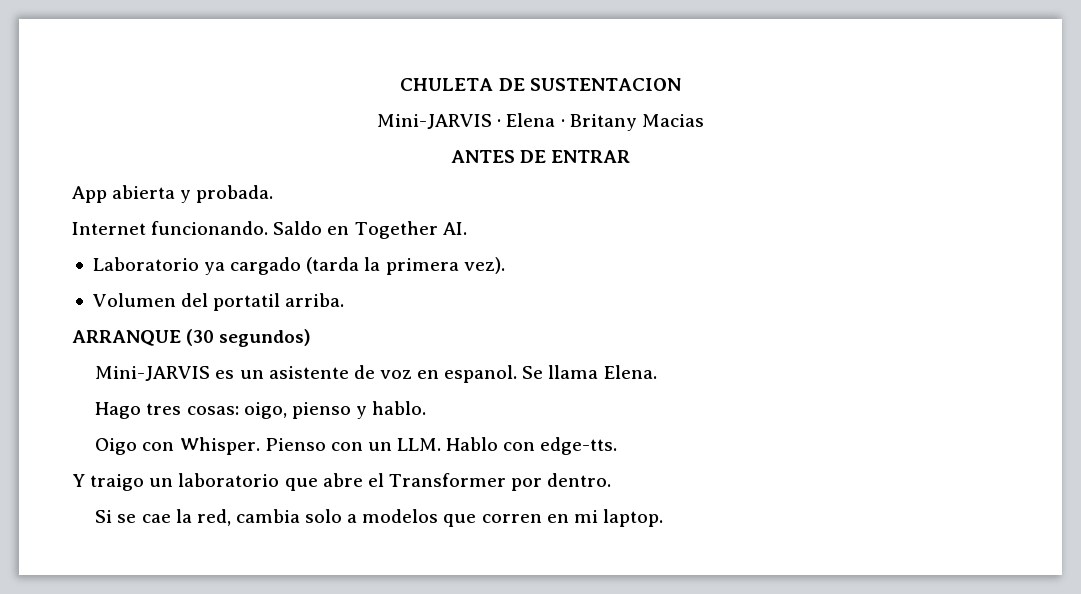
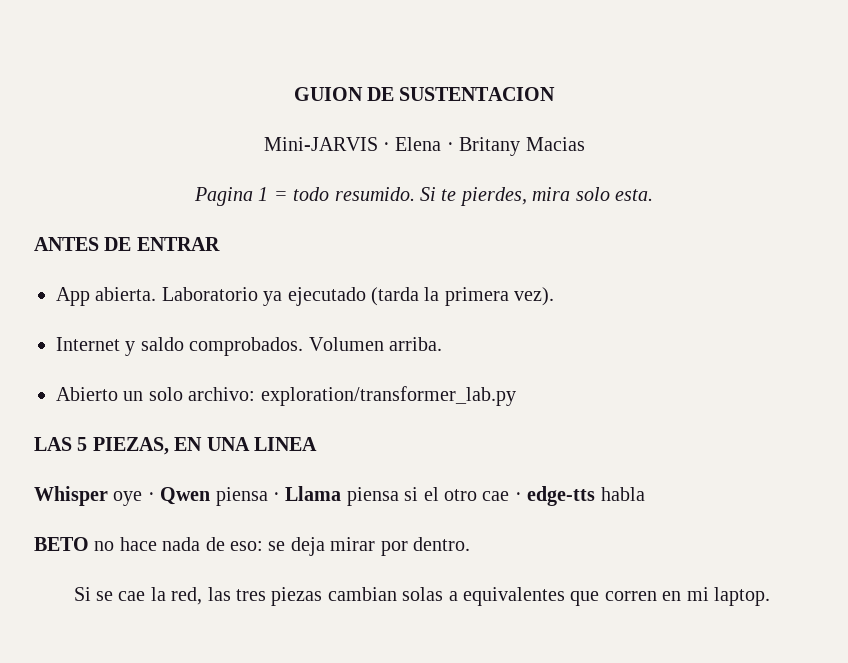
[400,78,494,91] CHULETA -> [293,87,363,101] GUION
[450,150,631,163] [72,185,274,203] [72,221,467,239] ANTES DE ENTRAR // App abierta y probada. // Internet funcionando. Saldo en Together AI. // -> [194,187,653,206] [34,237,220,251] [56,287,157,306] Pagina 1 = todo resumido. Si te pierdes, mira solo esta. // ANTES DE ENTRAR // App abierta.
[230,257,302,275] cargado -> [287,287,366,306] ejecutado
[92,293,345,311] [72,329,312,347] [95,365,657,383] [95,401,427,419] [95,437,618,455] [72,473,506,491] Volumen del portatil arriba. // ARRANQUE (30 segundos) // Mini-JARVIS es un asistente de voz en espanol. Se llama Elena. // Hago tres cosas: oigo, pienso y hablo. // Oigo con Whisper. Pienso con un LLM. Hablo con edge-tts. // Y traigo un laboratorio que abre el Transformer -> [56,337,442,356] [56,386,516,406] [34,437,317,455] [34,486,645,506] [34,537,376,556] Internet y saldo comprobados. Volumen arriba. // Abierto un solo archivo: exploration/transformer_lab.py // LAS 5 PIEZAS, EN UNA LINEA // Whisper oye · Qwen piensa · Llama piensa si el otro cae · edge-tts habla // BETO no hace nada de eso: se deja mirar
[235,509,439,523] cambia solo a modelos -> [207,587,566,606] las tres piezas cambian solas a equivalentes

